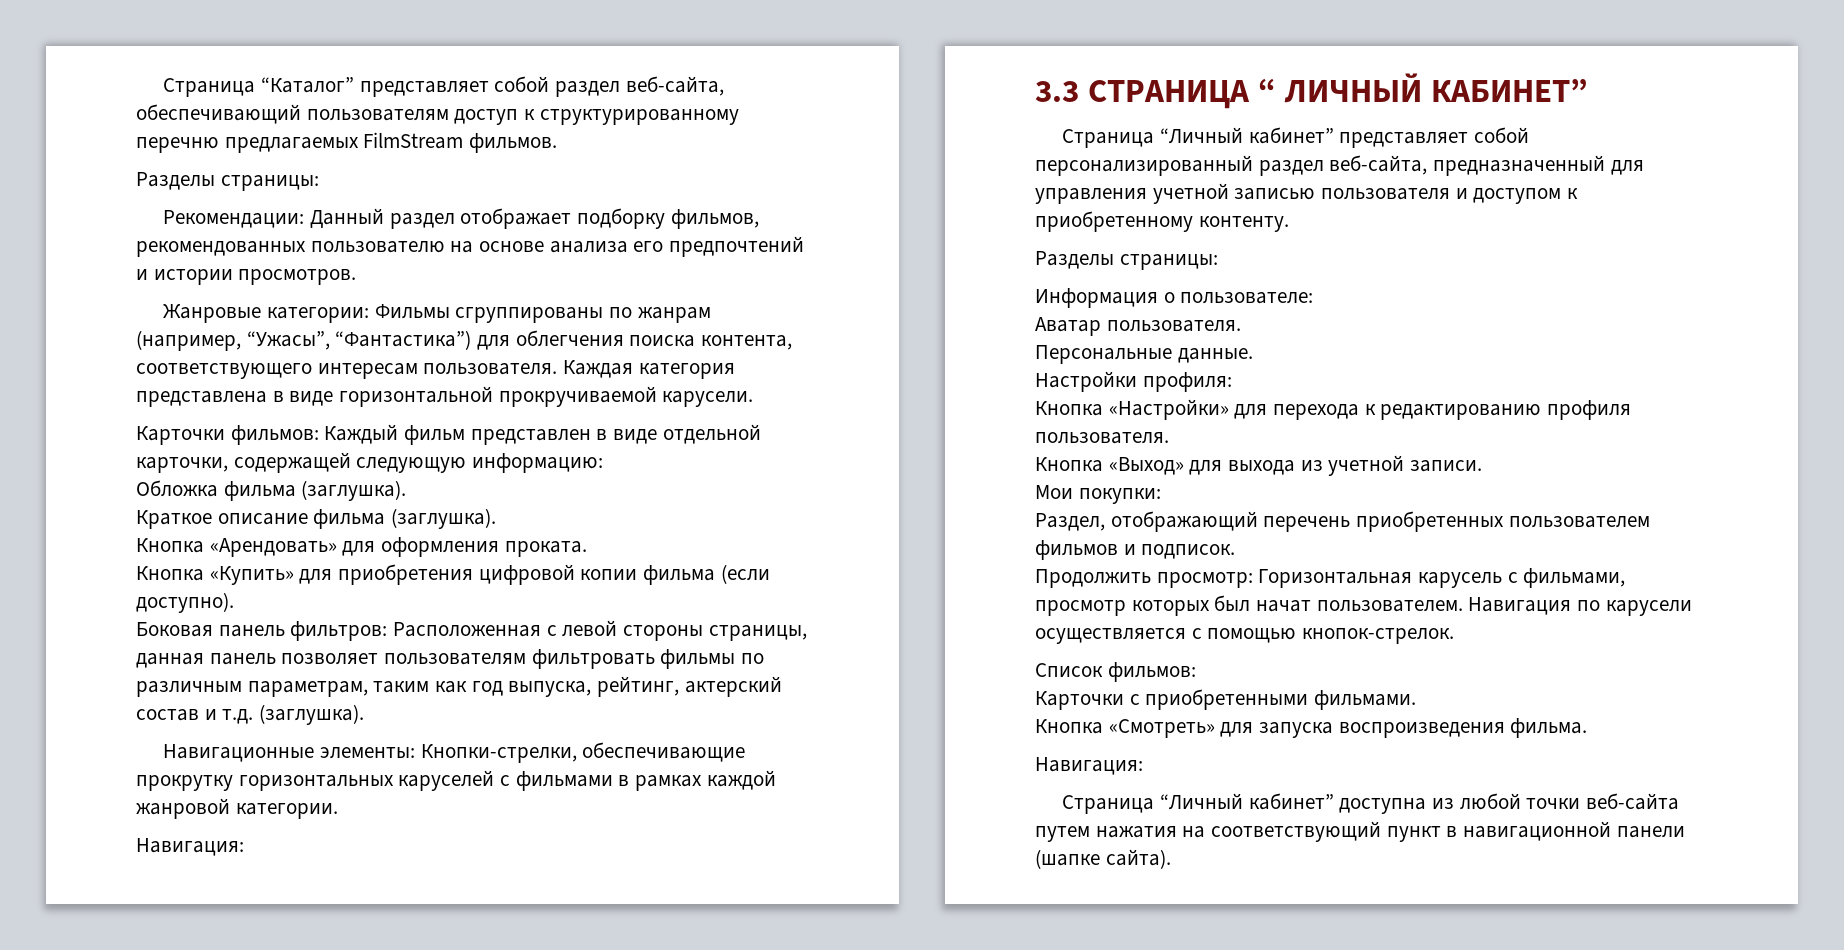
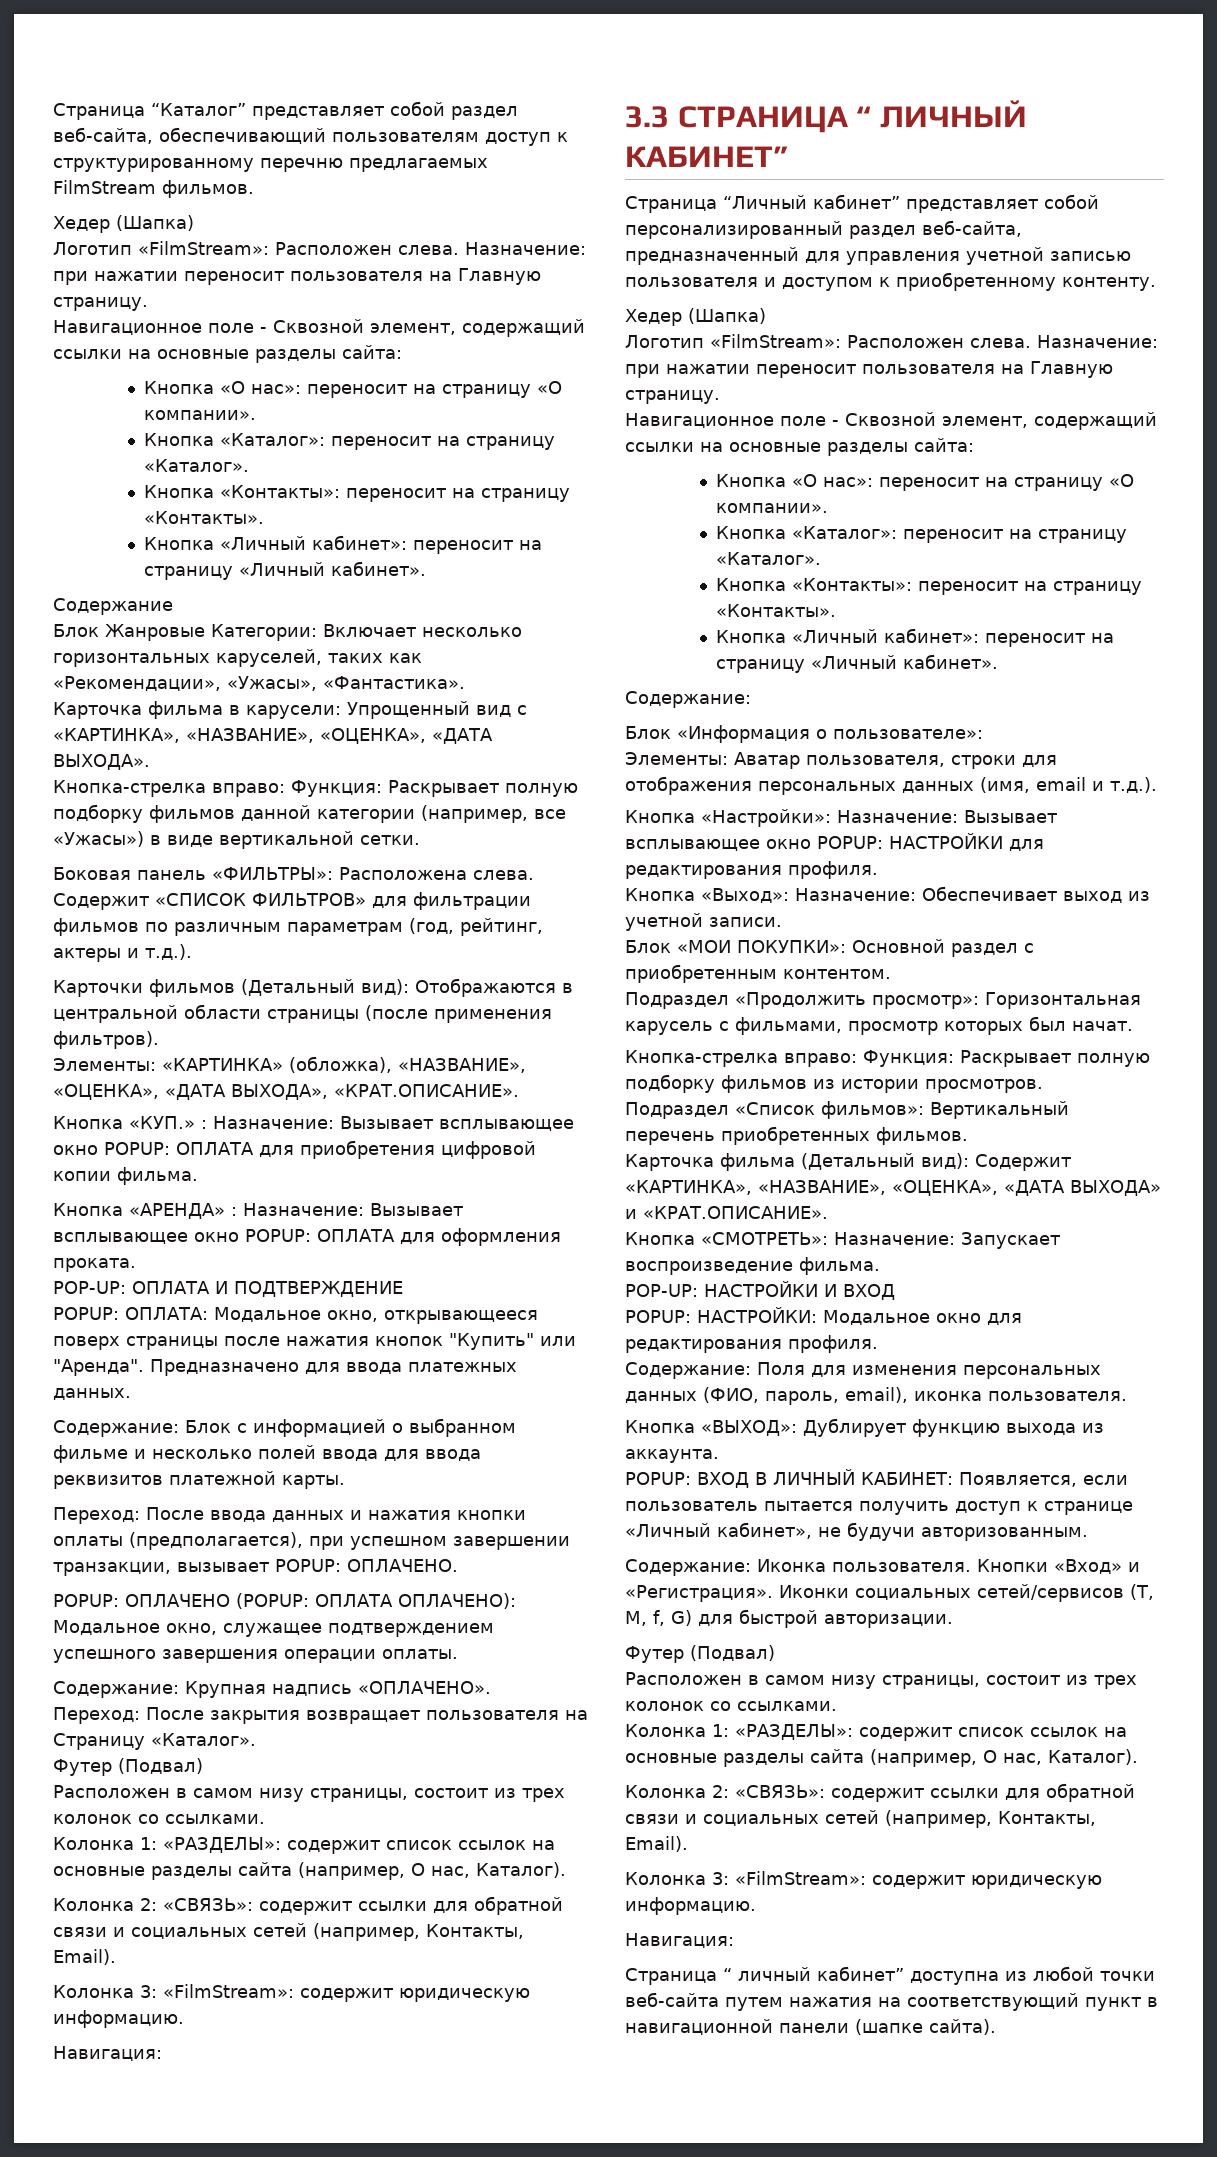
[136,172,319,191] [163,208,759,229] [136,236,805,257] [136,269,357,285] [163,304,711,323] [136,330,793,351] [136,360,735,379] [136,386,754,407] [136,424,761,445] [136,452,604,473] [136,480,407,501] [136,508,497,529] [136,537,587,557] [136,564,770,585] [136,592,234,613] [136,620,807,641] [136,649,765,669] [136,676,782,697] [136,704,365,725] [163,742,746,763] [136,770,776,791] [136,798,338,819] Разделы страницы: // Рекомендации: Данный раздел отображает подборку фильмов, рекомендованных пользователю на основе анализа его предпочтений и истории просмотров. // Жанровые категории: Фильмы сгруппированы по жанрам (например, “Ужасы”, “Фантастика”) для облегчения поиска контента, соответствующего интересам пользователя. Каждая категория представлена в виде горизонтальной прокручиваемой карусели. // Карточки фильмов: Каждый фильм представлен в виде отдельной карточки, содержащей следующую информацию: // Обложка фильма (заглушка). // Краткое описание фильма (заглушка). // Кнопка «Арендовать» для оформления проката. // Кнопка «Купить» для приобретения цифровой копии фильма (если доступно). // Боковая панель фильтров: Расположенная с левой стороны страницы, данная панель позволяет пользователям фильтровать фильмы по различным параметрам, таким как год выпуска, рейтинг, актерский состав и т.д. (заглушка). // Навигационные элементы: Кнопки-стрелки, обеспечивающие прокрутку горизонтальных каруселей с фильмами в рамках каждой жанровой категории. -> [53,215,194,233] [53,241,586,255] [53,268,541,285] [53,297,148,311] [53,319,585,337] [53,345,402,363] [143,381,562,398] [143,410,256,420] [143,433,555,450] [143,459,249,472] [143,485,570,502] [143,511,264,524] [143,535,542,554] [143,561,426,580] [53,598,173,615] [53,624,522,641] [53,649,422,667] [53,676,465,691] [53,701,527,719] [53,728,493,744] [53,754,150,770] [53,780,578,797] [53,804,566,823] [53,831,420,849] [53,867,534,880] [53,892,531,910] [53,918,543,936] [53,944,192,962] [53,978,573,997] [53,1004,552,1023] [53,1031,159,1049] [53,1056,526,1073] [53,1084,519,1100] [53,1116,574,1131] [53,1140,536,1159] [53,1167,198,1185] [53,1203,463,1219] [53,1228,561,1246] [53,1258,136,1272] [53,1281,403,1297] [53,1307,538,1324] [53,1333,576,1350] [53,1359,517,1376] [53,1388,131,1400] [53,1418,516,1437] [53,1445,481,1463] [53,1471,345,1489] [53,1507,526,1524] [53,1532,570,1550] [53,1559,458,1576] [53,1593,516,1609] [53,1620,494,1637] [53,1649,458,1663] [53,1681,491,1698] [53,1707,588,1724] [53,1733,256,1750] [53,1758,203,1776] [53,1785,565,1802] [53,1814,265,1824] [53,1837,555,1854] [53,1862,566,1880] [53,1896,563,1915] [53,1923,524,1941] [53,1949,116,1965] [53,1984,530,2002] [53,2010,184,2028] Хедер (Шапка) // Логотип «FilmStream»: Расположен слева. Назначение: при нажатии переносит пользователя на Главную страницу. // Навигационное поле - Сквозной элемент, содержащий ссылки на основные разделы сайта: // Кнопка «О нас»: переносит на страницу «О компании». // Кнопка «Каталог»: переносит на страницу «Каталог». // Кнопка «Контакты»: переносит на страницу «Контакты». // Кнопка «Личный кабинет»: переносит на страницу «Личный кабинет». // Содержание // Блок Жанровые Категории: Включает несколько горизонтальных каруселей, таких как «Рекомендации», «Ужасы», «Фантастика». // Карточка фильма в карусели: Упрощенный вид с «КАРТИНКА», «НАЗВАНИЕ», «ОЦЕНКА», «ДАТА ВЫХОДА». // Кнопка-стрелка вправо: Функция: Раскрывает полную подборку фильмов данной категории (например, все «Ужасы») в виде вертикальной сетки. // Боковая панель «ФИЛЬТРЫ»: Расположена слева. Содержит «СПИСОК ФИЛЬТРОВ» для фильтрации фильмов по различным параметрам (год, рейтинг, актеры и т.д.). // Карточки фильмов (Детальный вид): Отображаются в центральной области страницы (после применения фильтров). // Элементы: «КАРТИНКА» (обложка), «НАЗВАНИЕ», «ОЦЕНКА», «ДАТА ВЫХОДА», «КРАТ.ОПИСАНИЕ». // Кнопка «КУП.» : Назначение: Вызывает всплывающее окно POPUP: ОПЛАТА для приобретения цифровой копии фильма. // Кнопка «АРЕНДА» : Назначение: Вызывает всплывающее окно POPUP: ОПЛАТА для оформления проката. // POP-UP: ОПЛАТА И ПОДТВЕРЖДЕНИЕ // POPUP: ОПЛАТА: Модальное окно, открывающееся поверх страницы после нажатия кнопок "Купить" или "Аренда". Предназначено для ввода платежных данных. // Содержание: Блок с информацией о выбранном фильме и несколько полей ввода для ввода реквизитов платежной карты. // Переход: После ввода данных и нажатия кнопки оплаты (предполагается), при успешном завершении транзакции, вызывает POPUP: ОПЛАЧЕНО. // POPUP: ОПЛАЧЕНО (POPUP: ОПЛАТА ОПЛАЧЕНО): Модальное окно, служащее подтверждением успешного завершения операции оплаты. // Содержание: Крупная надпись «ОПЛАЧЕНО». // Переход: После закрытия возвращает пользователя на Страницу «Каталог». // Футер (Подвал) // Расположен в самом низу страницы, состоит из трех колонок со ссылками. // Колонка 1: «РАЗДЕЛЫ»: содержит список ссылок на основные разделы сайта (например, О нас, Каталог). // Колонка 2: «СВЯЗЬ»: содержит ссылки для обратной связи и социальных сетей (например, Контакты, Email). // Колонка 3: «FilmStream»: содержит юридическую информацию.
[1035,251,1218,270] [1035,288,1314,308] [1035,317,1241,336] [1035,345,1253,364] [1035,371,1232,392] [1035,399,1632,420] [1035,432,1169,444] [1035,455,1483,476] [1035,485,1161,504] [1035,511,1650,532] [1035,540,1236,560] [1035,569,1253,588] Разделы страницы: // Информация о пользователе: // Аватар пользователя. // Персональные данные. // Настройки профиля: // Кнопка «Настройки» для перехода к редактированию профиля пользователя. // Кнопка «Выход» для выхода из учетной записи. // Мои покупки: // Раздел, отображающий перечень приобретенных пользователем фильмов и подписок. // Продолжить просмотр: -> [625,308,766,326] [625,334,1158,348] [625,361,1113,378] [625,390,720,404] [625,412,1157,430] [625,438,974,456] [715,474,1134,491] [715,503,828,513] [715,526,1127,543] [715,552,821,565] [715,578,1142,595] [715,604,836,617] [715,628,1114,647] [715,654,998,673] [625,691,751,708] [625,725,983,743] [625,752,1057,769] [625,776,1157,795] [625,809,1057,827] [625,833,1044,851] [625,861,878,879] [625,886,1150,903] [625,913,782,931] [625,939,1034,957] [625,964,891,983] [625,992,979,1009] Хедер (Шапка) // Логотип «FilmStream»: Расположен слева. Назначение: при нажатии переносит пользователя на Главную страницу. // Навигационное поле - Сквозной элемент, содержащий ссылки на основные разделы сайта: // Кнопка «О нас»: переносит на страницу «О компании». // Кнопка «Каталог»: переносит на страницу «Каталог». // Кнопка «Контакты»: переносит на страницу «Контакты». // Кнопка «Личный кабинет»: переносит на страницу «Личный кабинет». // Содержание: // Блок «Информация о пользователе»: // Элементы: Аватар пользователя, строки для отображения персональных данных (имя, email и т.д.). // Кнопка «Настройки»: Назначение: Вызывает всплывающее окно POPUP: НАСТРОЙКИ для редактирования профиля. // Кнопка «Выход»: Назначение: Обеспечивает выход из учетной записи. // Блок «МОИ ПОКУПКИ»: Основной раздел с приобретенным контентом. // Подраздел «Продолжить просмотр»:
[1256,597,1692,616] [1035,628,1455,644] [1035,662,1196,682] [1035,689,1417,710] [1035,718,1588,738] начат пользователем. Навигация по карусели осуществляется с помощью кнопок-стрелок. // Список фильмов: // Карточки с приобретенными фильмами. // Кнопка «Смотреть» для запуска воспроизведения фильма. -> [1072,1021,1133,1031] [625,1050,1150,1067] [625,1074,1043,1093] [625,1101,1069,1119] [625,1126,968,1145] [625,1153,1071,1171] [625,1180,1161,1196] [625,1206,828,1219] [625,1232,1060,1249] [625,1257,880,1275] [625,1281,895,1300] [625,1307,1022,1325] [625,1335,878,1353] [625,1362,1101,1379] [625,1387,1127,1405] [625,1418,1104,1437] [625,1449,719,1463] [625,1469,1128,1488] [625,1501,1133,1515] [625,1522,1088,1541] [625,1559,1140,1576] [625,1584,1154,1602] [625,1609,953,1628] [625,1645,775,1663] [625,1672,1137,1689] [625,1701,837,1711] [625,1724,1127,1741] [625,1749,1138,1767] [625,1783,1135,1802] [625,1810,1096,1828] [625,1836,688,1852] [625,1871,1102,1889] [625,1897,756,1915] начат. // Кнопка-стрелка вправо: Функция: Раскрывает полную подборку фильмов из истории просмотров. // Подраздел «Список фильмов»: Вертикальный перечень приобретенных фильмов. // Карточка фильма (Детальный вид): Содержит «КАРТИНКА», «НАЗВАНИЕ», «ОЦЕНКА», «ДАТА ВЫХОДА» и «КРАТ.ОПИСАНИЕ». // Кнопка «СМОТРЕТЬ»: Назначение: Запускает воспроизведение фильма. // POP-UP: НАСТРОЙКИ И ВХОД // POPUP: НАСТРОЙКИ: Модальное окно для редактирования профиля. // Содержание: Поля для изменения персональных данных (ФИО, пароль, email), иконка пользователя. // Кнопка «ВЫХОД»: Дублирует функцию выхода из аккаунта. // POPUP: ВХОД В ЛИЧНЫЙ КАБИНЕТ: Появляется, если пользователь пытается получить доступ к странице «Личный кабинет», не будучи авторизованным. // Содержание: Иконка пользователя. Кнопки «Вход» и «Регистрация». Иконки социальных сетей/сервисов (T, M, f, G) для быстрой авторизации. // Футер (Подвал) // Расположен в самом низу страницы, состоит из трех колонок со ссылками. // Колонка 1: «РАЗДЕЛЫ»: содержит список ссылок на основные разделы сайта (например, О нас, Каталог). // Колонка 2: «СВЯЗЬ»: содержит ссылки для обратной связи и социальных сетей (например, Контакты, Email). // Колонка 3: «FilmStream»: содержит юридическую информацию.
[1160,793,1244,810] “Личный -> [723,1967,811,1981] “ личный

